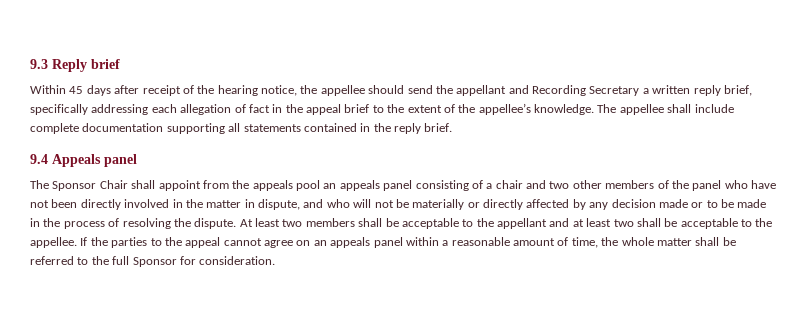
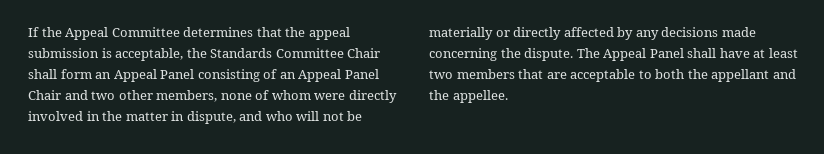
[30,59,120,72] [30,85,752,96] [30,103,734,115] [30,123,453,134] [30,154,137,167] [30,180,776,191] [30,199,78,208] 9.3 Reply brief // Within 45 days after receipt of the hearing notice, the appellee should send the appellant and Recording Secretary a written reply brief, specifically addressing each allegation of fact in the appeal brief to the extent of the appellee’s knowledge. The appellee shall include complete documentation supporting all statements contained in the reply brief. // 9.4 Appeals panel // The Sponsor Chair shall appoint from the appeals pool an appeals panel consisting of a chair and two other members of the panel who have not been -> [28,27,350,40] [28,48,381,61] [28,69,379,82] [28,90,346,102] If the Appeal Committee determines that the appeal submission is acceptable, the Standards Committee Chair shall form an Appeal Panel consisting of an Appeal Panel Chair and two other members, none of whom were
[611,199,767,208] [30,218,253,229] decision made or to be made in the process of resolving the dispute. At -> [661,27,756,37] [429,48,766,61] decisions made concerning the dispute. The Appeal Panel shall have at
[358,218,773,229] [30,237,736,248] [30,256,276,267] shall be acceptable to the appellant and at least two shall be acceptable to the appellee. If the parties to the appeal cannot agree on an appeals panel within a reasonable amount of time, the whole matter shall be referred to the full Sponsor for consideration. -> [518,69,796,82] [429,90,508,103] that are acceptable to both the appellant and the appellee.

